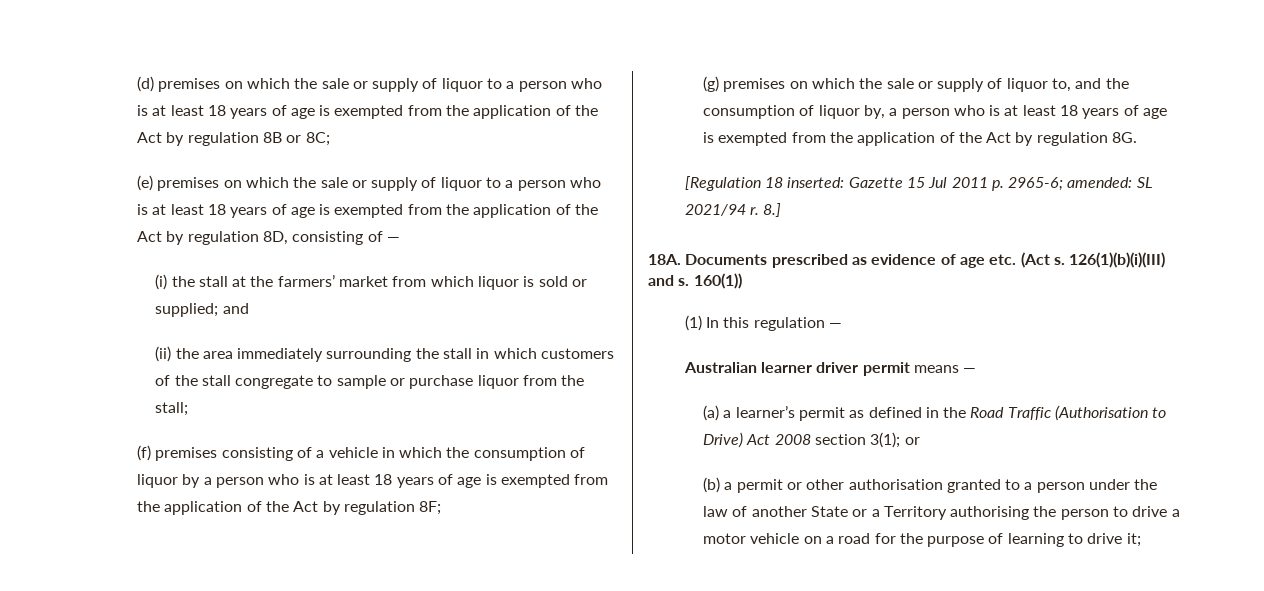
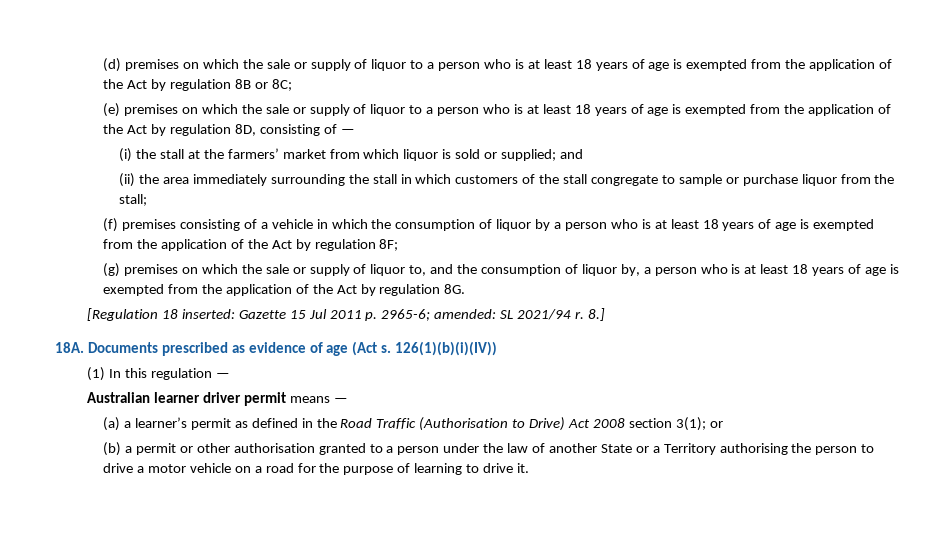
[989,254,1017,265] etc. -> (349, 350) none
[1069,252,1166,268] [648,273,742,289] 126(1)(b)(i)(III) and s. 160(1)) -> [395,341,498,356] 126(1)(b)(i)(IV))
[1126,533,1141,547] it; -> [516,463,529,473] it.

